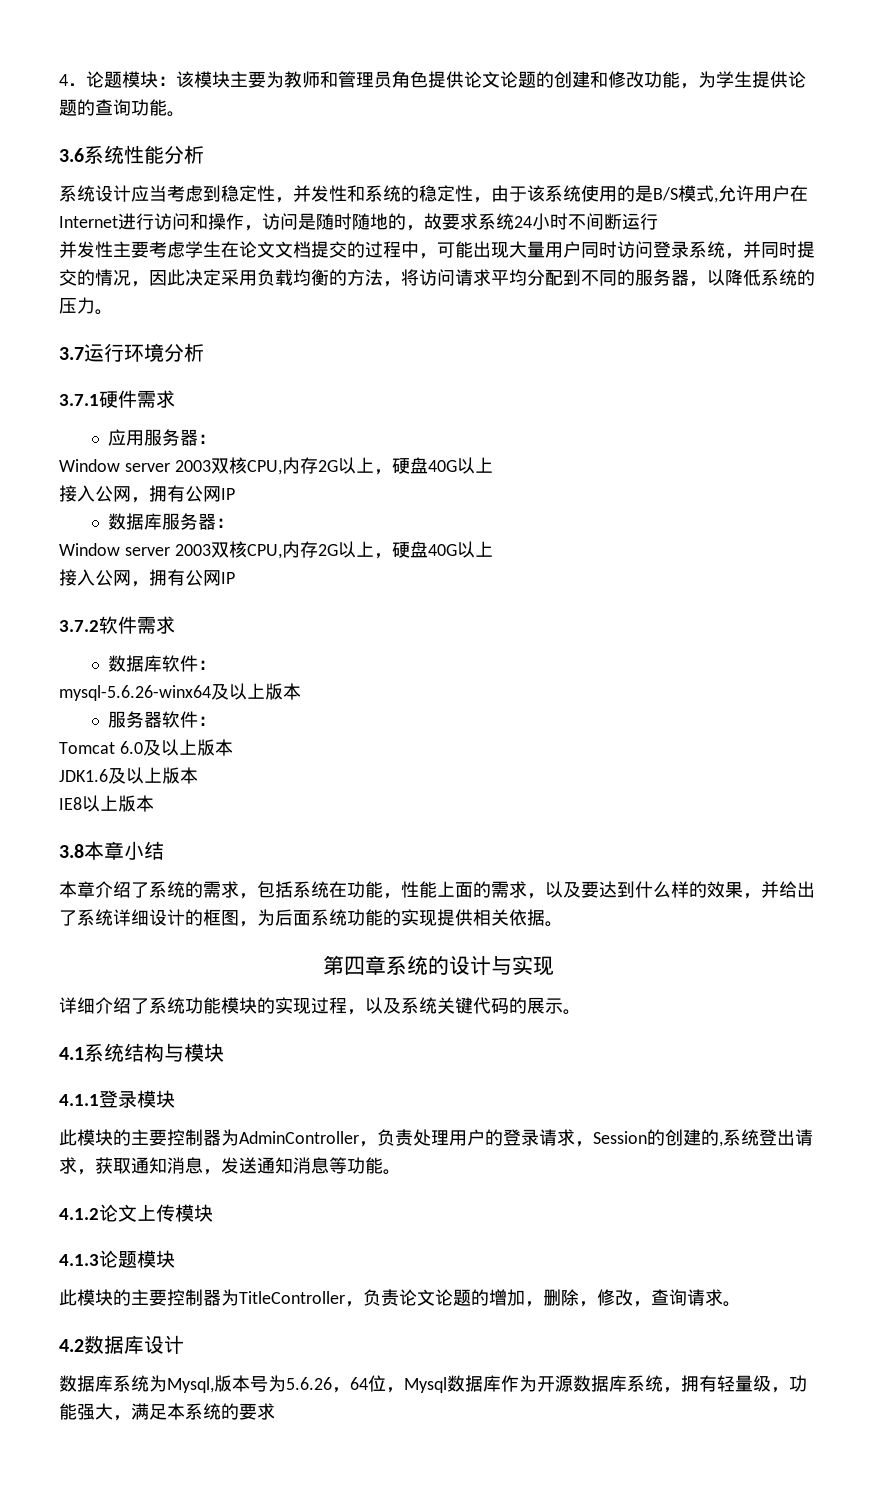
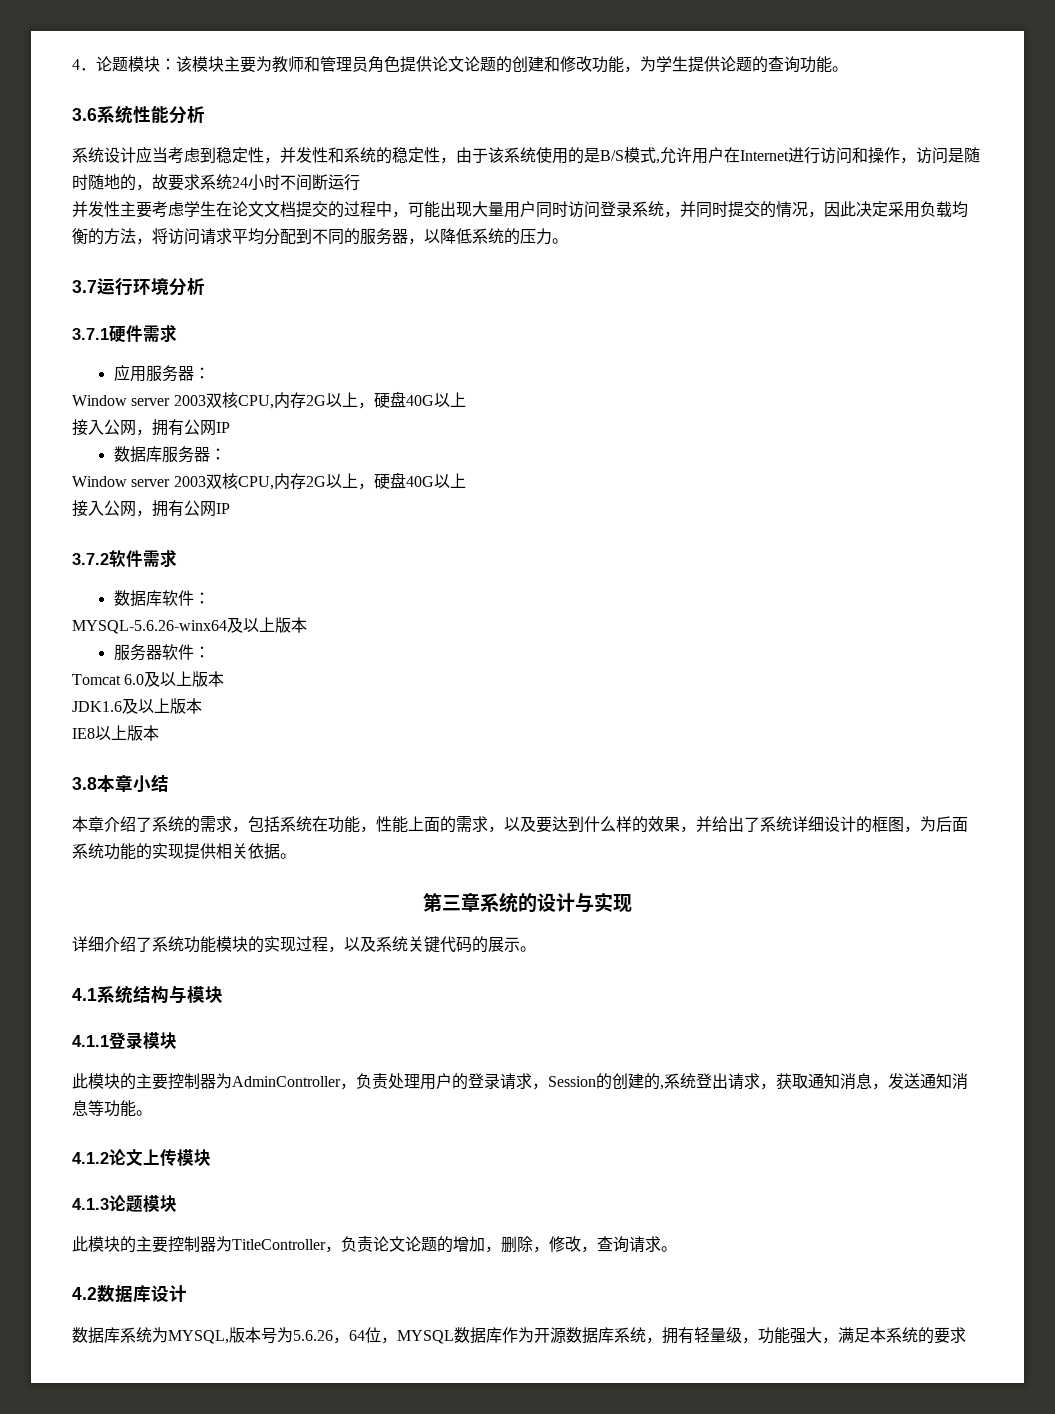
[59,685,211,701] mysql-5.6.26-winx64 -> [72,620,227,634] MYSQL-5.6.26-winx64
[344,956,365,975] 四 -> [442,895,461,911] 三
[167,1377,214,1393] Mysql, -> [168,1330,229,1344] MYSQL,
[404,1377,447,1393] Mysql -> [397,1330,454,1344] MYSQL

